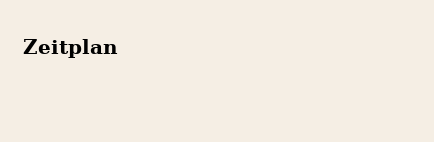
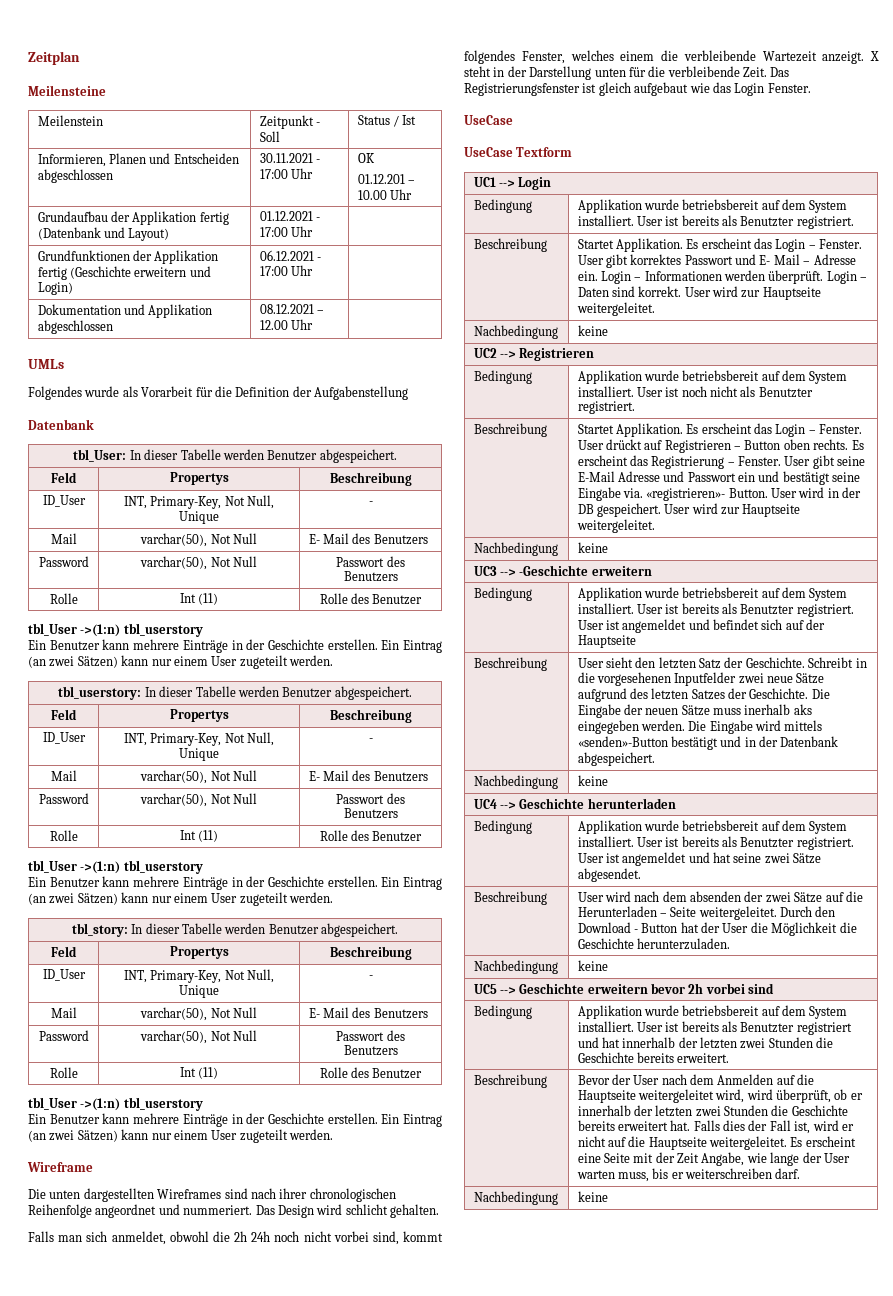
(118, 48) none -> [28,85,106,96] [37,115,103,126] [259,115,320,129] [259,131,280,142] [357,115,417,127] [37,153,239,167] [37,169,113,183] [259,153,320,163] [259,168,313,179] [357,153,375,163] [357,174,415,184] [357,189,412,200] [37,211,229,225] [37,227,170,241] [259,211,320,221] [259,226,313,237] [37,250,219,264] [37,266,211,280] [37,282,73,295] [259,250,321,261] [259,265,313,276] [37,304,213,318] [37,320,113,334] [259,304,324,314] [259,319,313,330] [28,359,64,369] [28,386,408,400] [28,419,94,430] [73,449,397,463] [51,472,77,483] [169,472,229,485] [329,472,412,486] [42,495,86,507] [123,495,275,509] [179,511,219,524] [368,501,373,505] [50,533,77,544] [140,533,257,547] [308,533,428,545] [38,556,89,567] [140,556,257,570] [336,556,405,567] [343,571,398,582] [49,593,78,604] [179,593,219,605] [319,593,423,605] [28,623,203,637] [28,639,442,653] [28,655,333,669] [58,686,412,700] [51,709,77,720] [169,709,229,722] [329,709,412,723] [42,732,86,744] [123,732,275,746] [179,748,219,761] [368,738,373,742] [50,770,77,781] [140,770,257,784] [308,770,428,782] [38,793,89,804] [140,793,257,807] [336,793,405,804] [343,808,398,819] [49,830,78,841] [179,830,219,842] [319,830,423,842] [28,860,203,874] [28,876,442,890] [28,892,333,906] [71,923,399,937] [51,946,77,957] [169,946,229,959] [329,946,412,960] [42,969,86,981] [123,969,275,983] [179,985,219,998] [368,975,373,979] [50,1007,77,1018] [140,1007,257,1021] [308,1007,428,1019] [38,1030,89,1041] [140,1030,257,1044] [336,1030,405,1041] [343,1045,398,1056] [49,1067,78,1078] [179,1067,219,1079] [319,1067,423,1079] [28,1097,203,1111] [28,1113,442,1127] [28,1129,333,1143] [27,1162,93,1172] [28,1188,396,1202] [28,1204,439,1218] [28,1231,443,1245] [464,50,879,64] [464,66,790,80] [464,82,811,96] [464,115,513,125] [464,147,573,157] [473,177,552,190] [473,199,532,213] [577,199,848,213] [577,215,854,229] [473,238,547,252] [577,238,863,252] [577,254,856,268] [577,270,868,284] [577,286,821,300] [576,302,655,316] [473,325,558,339] [577,325,608,336] [473,348,595,361] [473,370,532,384] [577,370,848,384] [577,386,813,398] [577,401,635,414] [473,423,547,437] [577,423,863,437] [577,439,864,453] [577,455,866,469] [577,471,861,485] [577,487,862,501] [577,503,801,517] [576,519,655,533] [473,542,558,556] [577,542,608,553] [473,565,652,576] [473,587,532,601] [577,587,848,601] [577,603,854,617] [577,619,826,633] [577,635,636,648] [473,657,547,671] [577,657,867,669] [577,672,825,686] [577,688,830,702] [577,704,812,718] [577,720,823,734] [577,736,839,750] [577,752,655,766] [473,775,558,789] [577,775,608,786] [473,798,676,809] [473,820,532,834] [577,820,848,834] [577,836,854,850] [577,852,822,866] [577,868,641,882] [473,891,547,905] [577,891,863,903] [577,906,836,920] [577,922,857,936] [577,938,730,950] [473,960,558,974] [577,960,608,971] [473,983,775,994] [473,1005,532,1019] [577,1005,848,1019] [577,1021,852,1035] [577,1037,834,1049] [577,1052,730,1063] [473,1074,547,1088] [577,1074,815,1085] [577,1089,863,1103] [577,1105,848,1117] [577,1120,854,1134] [577,1136,856,1150] [577,1152,850,1166] [576,1168,801,1182] [473,1191,558,1205] [577,1191,608,1202] // Meilensteine // Meilenstein | Zeitpunkt - Soll | Status / Ist // Informieren, Planen und Entscheiden abgeschlossen | 30.11.2021 - 17:00 Uhr | OK // 01.12.201 – 10.00 Uhr // Grundaufbau der Applikation fertig (Datenbank und Layout) | 01.12.2021 - 17:00 Uhr | // Grundfunktionen der Applikation fertig (Geschichte erweitern und Login) | 06.12.2021 - 17:00 Uhr | // Dokumentation und Applikation abgeschlossen | 08.12.2021 – 12.00 Uhr | // UMLs // Folgendes wurde als Vorarbeit für die Definition der Aufgabenstellung // Datenbank // tbl_User: In dieser Tabelle werden Benutzer abgespeichert. // Feld | Propertys | Beschreibung // ID_User | INT, Primary-Key, Not Null, Unique | - // Mail | varchar(50), Not Null | E- Mail des Benutzers // Password | varchar(50), Not Null | Passwort des Benutzers // Rolle | Int (11) | Rolle des Benutzer // tbl_User ->(1:n) tbl_userstory // Ein Benutzer kann mehrere Einträge in der Geschichte erstellen. Ein Eintrag (an zwei Sätzen) kann nur einem User zugeteilt werden. // tbl_userstory: In dieser Tabelle werden Benutzer abgespeichert. // Feld | Propertys | Beschreibung // ID_User | INT, Primary-Key, Not Null, Unique | - // Mail | varchar(50), Not Null | E- Mail des Benutzers // Password | varchar(50), Not Null | Passwort des Benutzers // Rolle | Int (11) | Rolle des Benutzer // tbl_User ->(1:n) tbl_userstory // Ein Benutzer kann mehrere Einträge in der Geschichte erstellen. Ein Eintrag (an zwei Sätzen) kann nur einem User zugeteilt werden. // tbl_story: In dieser Tabelle werden Benutzer abgespeichert. // Feld | Propertys | Beschreibung // ID_User | INT, Primary-Key, Not Null, Unique | - // Mail | varchar(50), Not Null | E- Mail des Benutzers // Password | varchar(50), Not Null | Passwort des Benutzers // Rolle | Int (11) | Rolle des Benutzer // tbl_User ->(1:n) tbl_userstory // Ein Benutzer kann mehrere Einträge in der Geschichte erstellen. Ein Eintrag (an zwei Sätzen) kann nur einem User zugeteilt werden. // Wireframe // Die unten dargestellten Wireframes sind nach ihrer chronologischen Reihenfolge angeordnet und nummeriert. Das Design wird schlicht gehalten. // Falls man sich anmeldet, obwohl die 2h 24h noch nicht vorbei sind, kommt folgendes Fenster, welches einem die verbleibende Wartezeit anzeigt. X steht in der Darstellung unten für die verbleibende Zeit. Das Registrierungsfenster ist gleich aufgebaut wie das Login Fenster. // UseCase // UseCase Textform // UC1 --> Login // Bedingung | Applikation wurde betriebsbereit auf dem System installiert. User ist bereits als Benutzter registriert. // Beschreibung | Startet Applikation. Es erscheint das Login – Fenster. User gibt korrektes Passwort und E- Mail – Adresse ein. Login – Informationen werden überprüft. Login – Daten sind korrekt. User wird zur Hauptseite weitergeleitet. // Nachbedingung | keine // UC2 --> Registrieren // Bedingung | Applikation wurde betriebsbereit auf dem System installiert. User ist noch nicht als Benutzter registriert. // Beschreibung | Startet Applikation. Es erscheint das Login – Fenster. User drückt auf Registrieren – Button oben rechts. Es erscheint das Registrierung – Fenster. User gibt seine E-Mail Adresse und Passwort ein und bestätigt seine Eingabe via. «registrieren»- Button. User wird in der DB gespeichert. User wird zur Hauptseite weitergeleitet. // Nachbedingung | keine // UC3 --> -Geschichte erweitern // Bedingung | Applikation wurde betriebsbereit auf dem System installiert. User ist bereits als Benutzter registriert. User ist angemeldet und befindet sich auf der Hauptseite // Beschreibung | User sieht den letzten Satz der Geschichte. Schreibt in die vorgesehenen Inputfelder zwei neue Sätze aufgrund des letzten Satzes der Geschichte. Die Eingabe der neuen Sätze muss inerhalb aks eingegeben werden. Die Eingabe wird mittels «senden»-Button bestätigt und in der Datenbank abgespeichert. // Nachbedingung | keine // UC4 --> Geschichte herunterladen // Bedingung | Applikation wurde betriebsbereit auf dem System installiert. User ist bereits als Benutzter registriert. User ist angemeldet und hat seine zwei Sätze abgesendet. // Beschreibung | User wird nach dem absenden der zwei Sätze auf die Herunterladen – Seite weitergeleitet. Durch den Download - Button hat der User die Möglichkeit die Geschichte herunterzuladen. // Nachbedingung | keine // UC5 --> Geschichte erweitern bevor 2h vorbei sind // Bedingung | Applikation wurde betriebsbereit auf dem System installiert. User ist bereits als Benutzter registriert und hat innerhalb der letzten zwei Stunden die Geschichte bereits erweitert. // Beschreibung | Bevor der User nach dem Anmelden auf die Hauptseite weitergeleitet wird, wird überprüft, ob er innerhalb der letzten zwei Stunden die Geschichte bereits erweitert hat. Falls dies der Fall ist, wird er nicht auf die Hauptseite weitergeleitet. Es erscheint eine Seite mit der Zeit Angabe, wie lange der User warten muss, bis er weiterschreiben darf. // Nachbedingung | keine

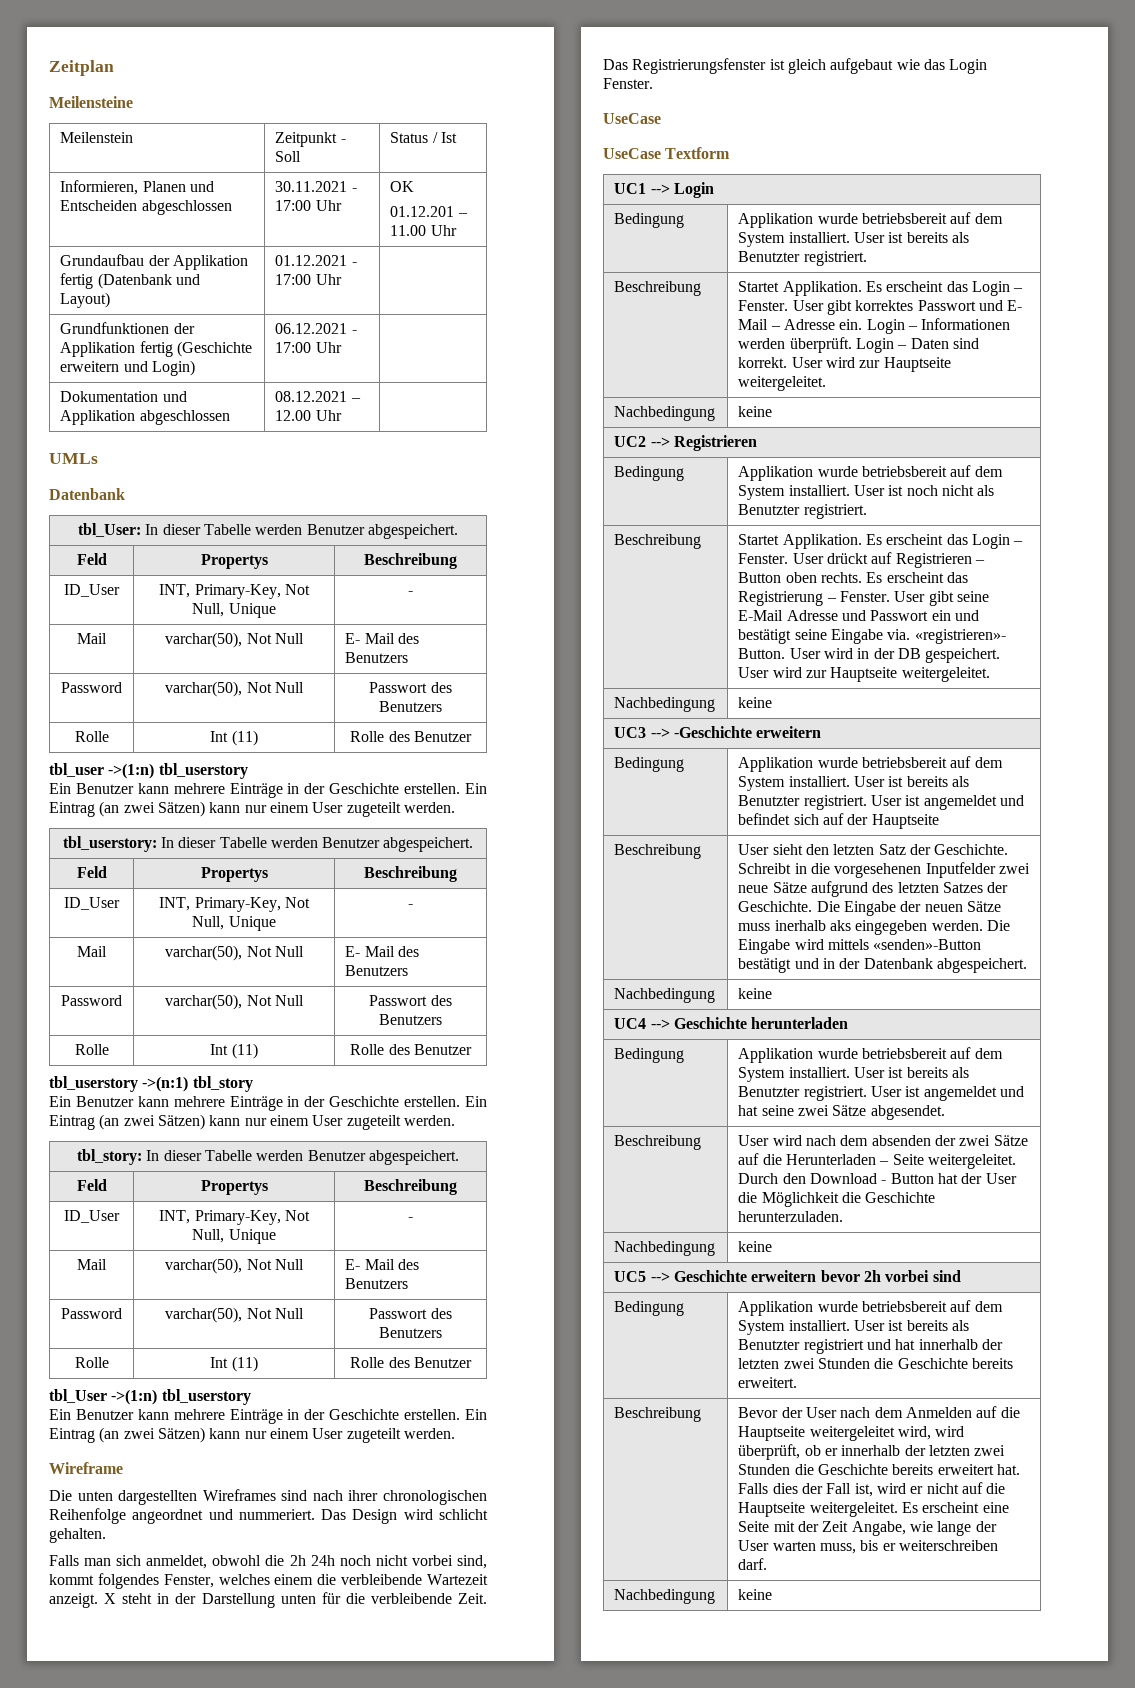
[357,190,387,200] 10.00 -> [390,225,427,236] 11.00
[28,386,408,400] // Folgendes wurde als Vorarbeit für die Definition der Aufgabenstellung -> (98, 458) none
[28,623,77,636] tbl_User -> [49,763,104,777] tbl_user
[28,860,203,874] tbl_User ->(1:n) tbl_userstory -> [49,1076,253,1092] tbl_userstory ->(n:1) tbl_story

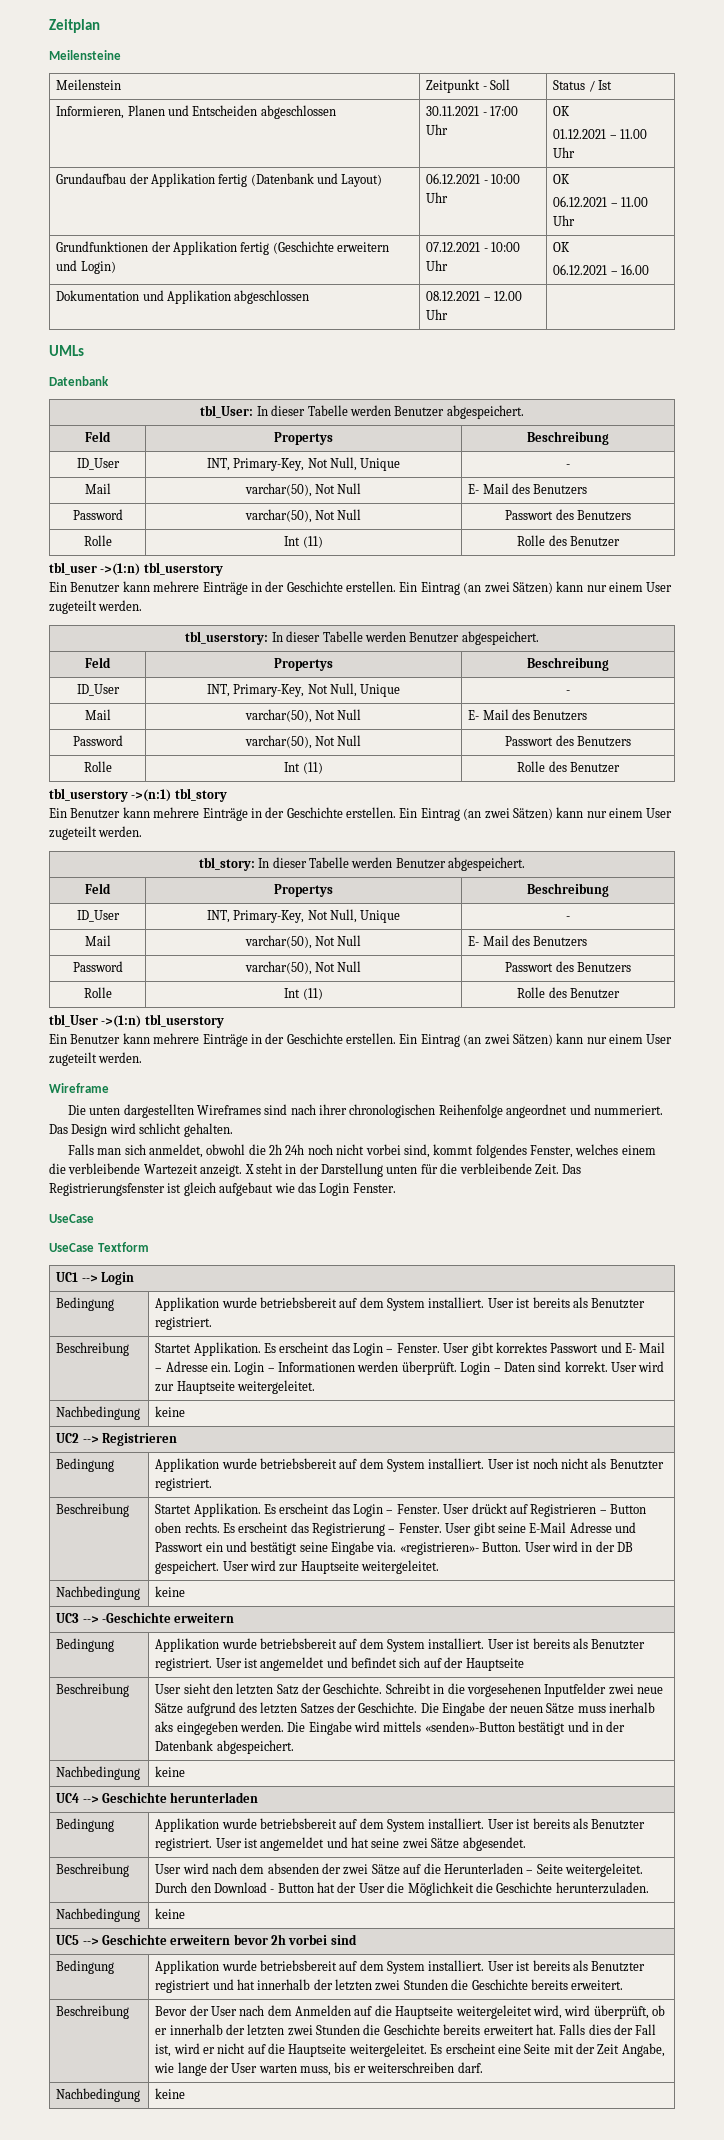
[390,206,455,217] 01.12.201 -> [553,129,607,139] 01.12.2021
[275,255,357,266] [275,274,342,285] 01.12.2021 - 17:00 Uhr | -> [426,173,520,184] [426,192,449,203] [553,174,571,184] [553,196,648,207] [553,215,576,226] 06.12.2021 - 10:00 Uhr | OK // 06.12.2021 – 11.00 Uhr
[275,323,357,334] [275,342,342,353] 06.12.2021 - 17:00 Uhr | -> [426,242,520,252] [426,260,449,271] [553,242,571,252] [553,264,649,275] 07.12.2021 - 10:00 Uhr | OK // 06.12.2021 – 16.00

